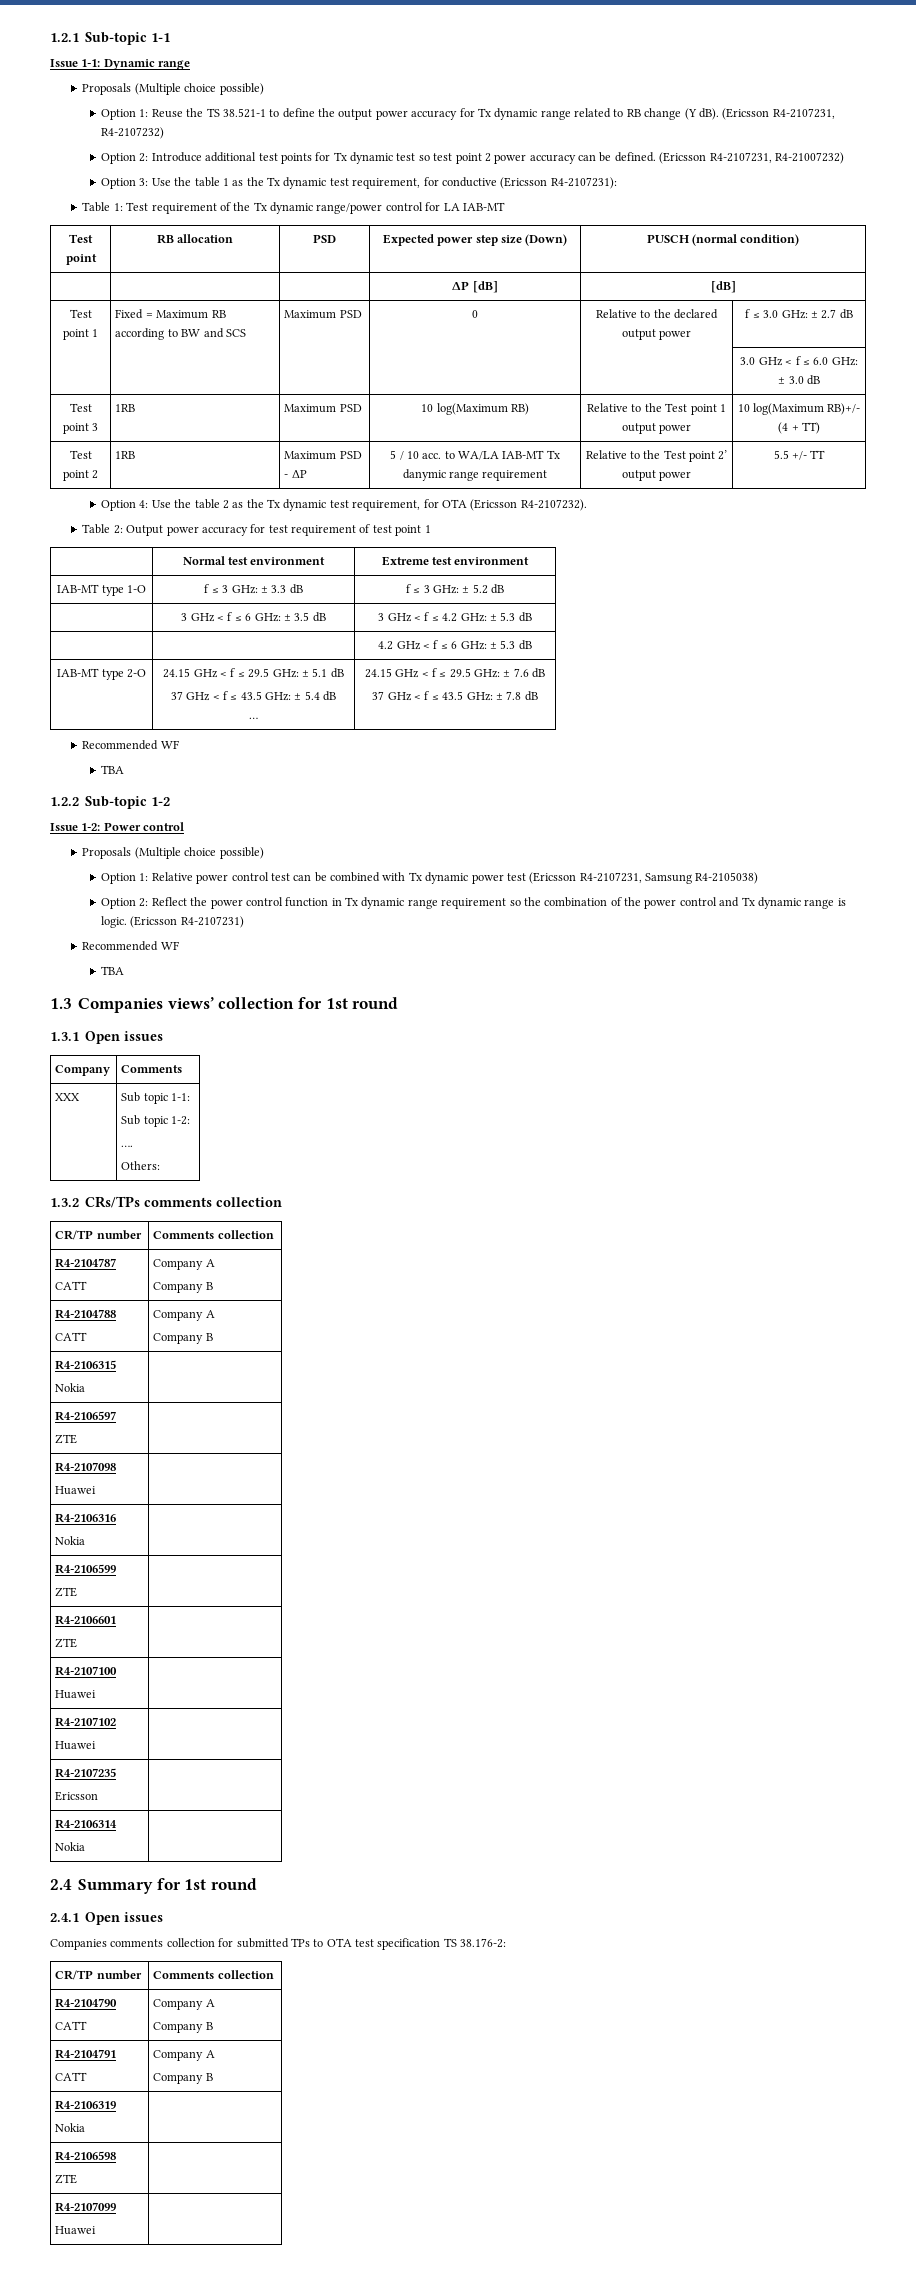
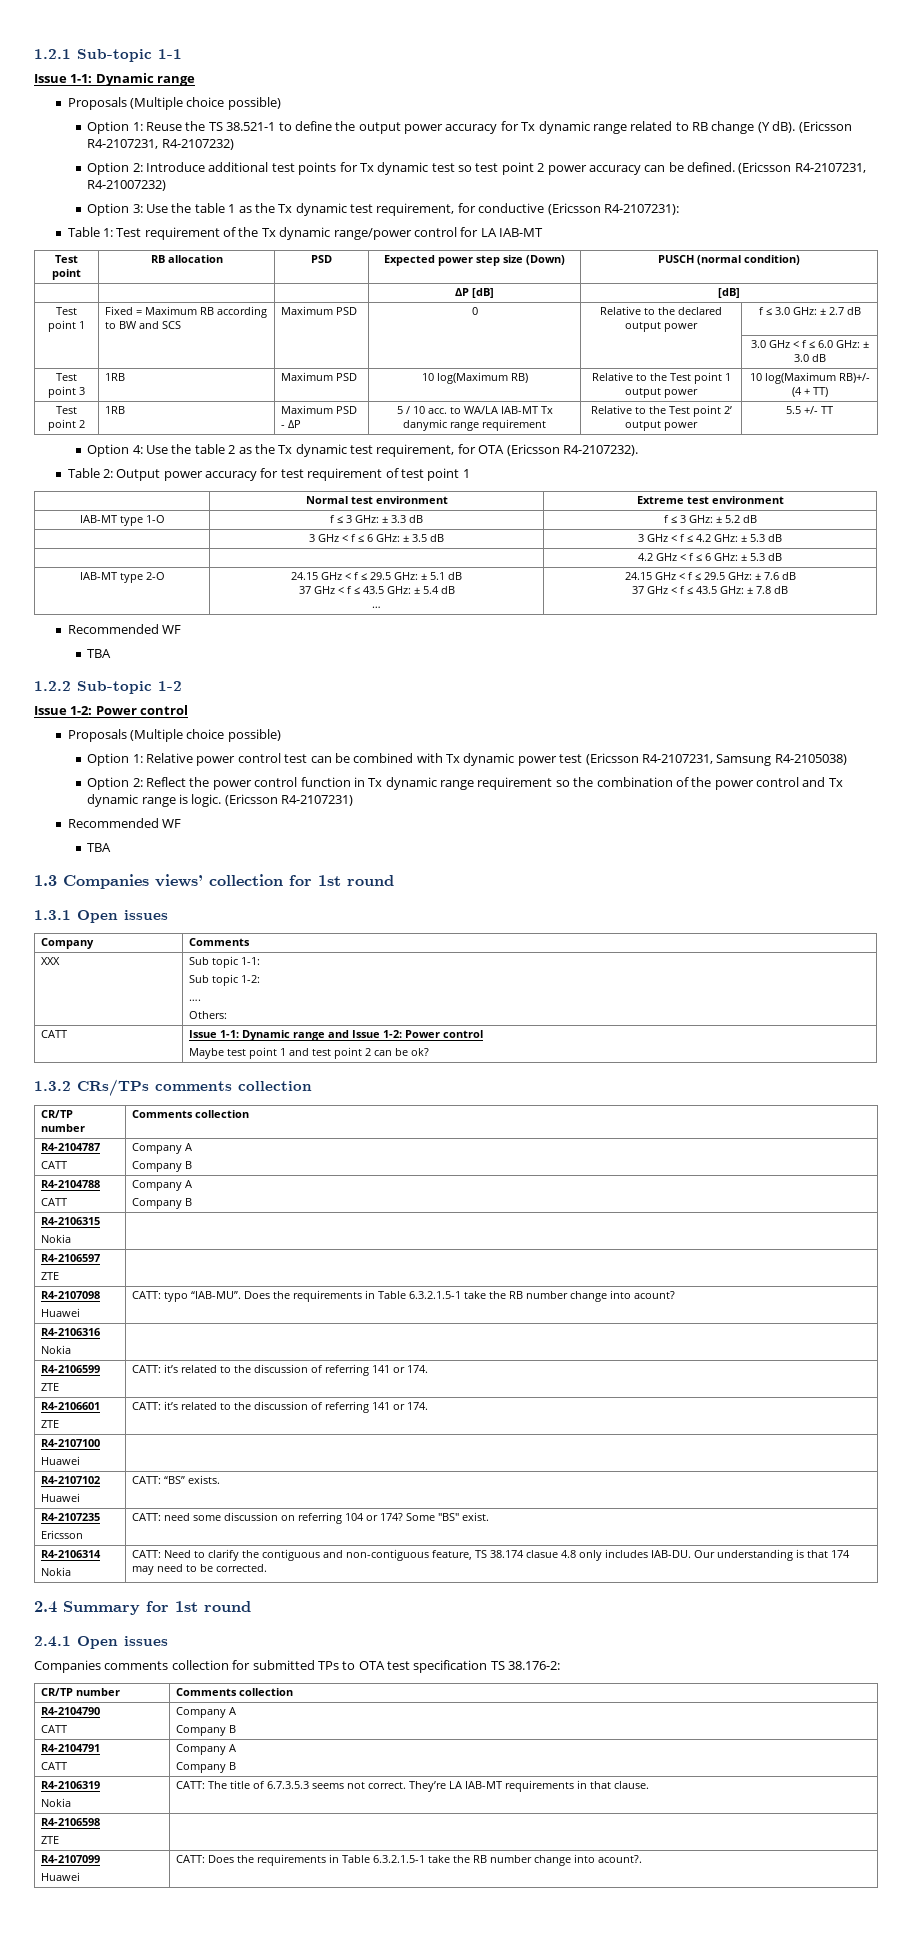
(161, 1165) none -> [41,1030,68,1038] [189,1030,484,1041] [189,1047,430,1059] // CATT | Issue 1-1: Dynamic range and Issue 1-2: Power control // Maybe test point 1 and test point 2 can be ok?
[55,1513,117,1523] [55,1536,86,1545] [55,1564,117,1574] [55,1587,78,1597] [55,1615,117,1625] [55,1638,78,1648] // R4-2106316 // Nokia | // R4-2106599 // ZTE | // R4-2106601 // ZTE | -> [132,1290,676,1302] [41,1328,101,1336] [41,1345,72,1354] [41,1365,101,1373] [41,1383,60,1391] [132,1364,429,1376] [41,1402,101,1410] [41,1420,60,1428] [132,1401,429,1413] CATT: typo “IAB-MU”. Does the requirements in Table 6.3.2.1.5-1 take the RB number change into acount? // R4-2106316 // Nokia | // R4-2106599 // ZTE | CATT: it’s related to the discussion of referring 141 or 174. // R4-2106601 // ZTE | CATT: it’s related to the discussion of referring 141 or 174.
(97, 1745) none -> [132,1475,221,1484] CATT: “BS” exists.
[55,1819,118,1829] [55,1842,86,1851] // R4-2106314 // Nokia | -> [132,1512,490,1524] [41,1550,102,1558] [41,1567,72,1576] [132,1549,851,1561] [132,1564,268,1575] CATT: need some discussion on referring 104 or 174? Some "BS" exist. // R4-2106314 // Nokia | CATT: Need to clarify the contiguous and non-contiguous feature, TS 38.174 clasue 4.8 only includes IAB-DU. Our understanding is that 174 may need to be corrected.
[55,2151,117,2161] [55,2174,78,2184] [55,2202,117,2212] [55,2226,97,2235] // R4-2106598 // ZTE | // R4-2107099 // Huawei | -> [176,1780,650,1792] [41,1818,101,1826] [41,1836,60,1844] [41,1855,101,1863] [41,1872,81,1881] [176,1854,643,1866] CATT: The title of 6.7.3.5.3 seems not correct. They’re LA IAB-MT requirements in that clause. // R4-2106598 // ZTE | // R4-2107099 // Huawei | CATT: Does the requirements in Table 6.3.2.1.5-1 take the RB number change into acount?.

